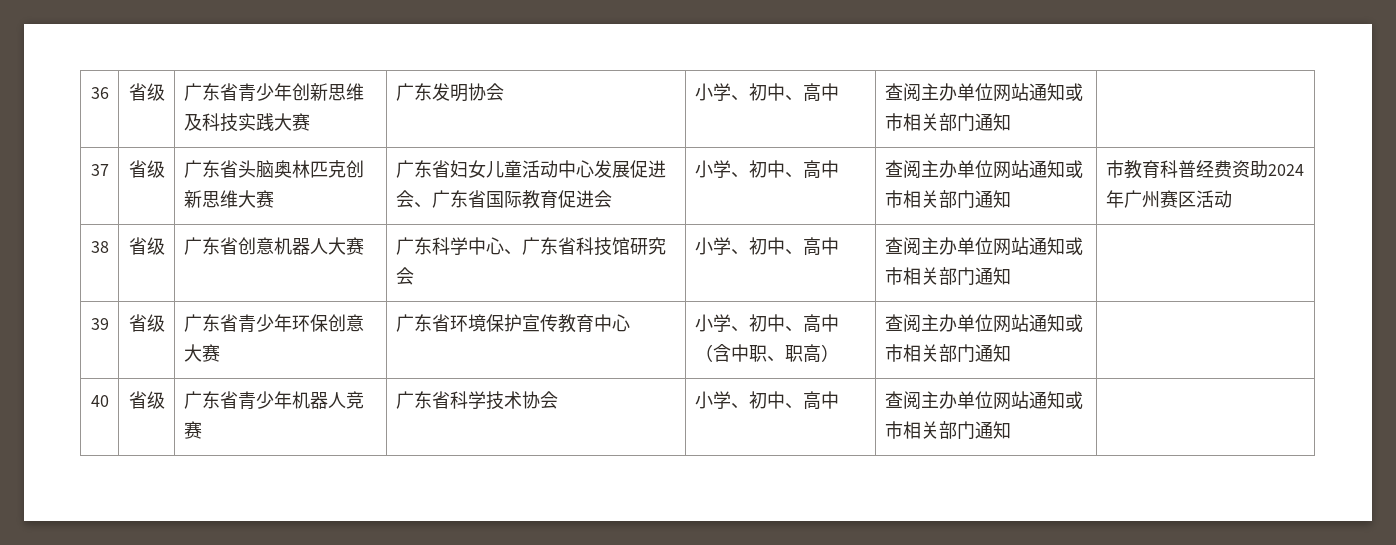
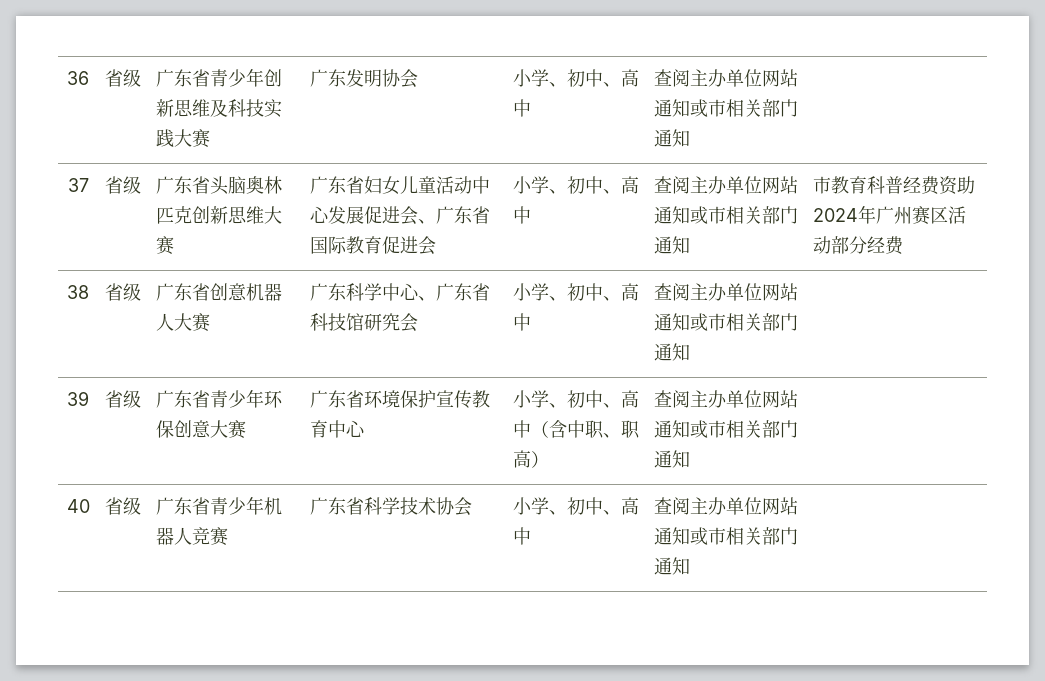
(1232, 199) none -> [830,236,904,255] 部分经费

